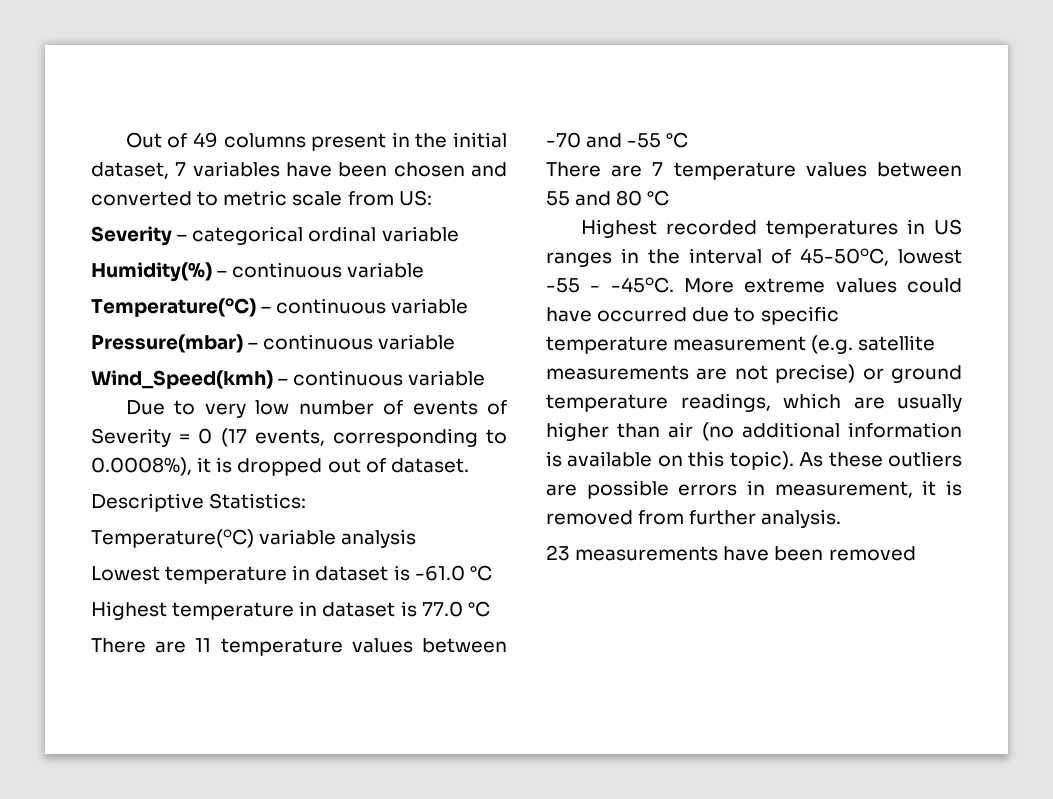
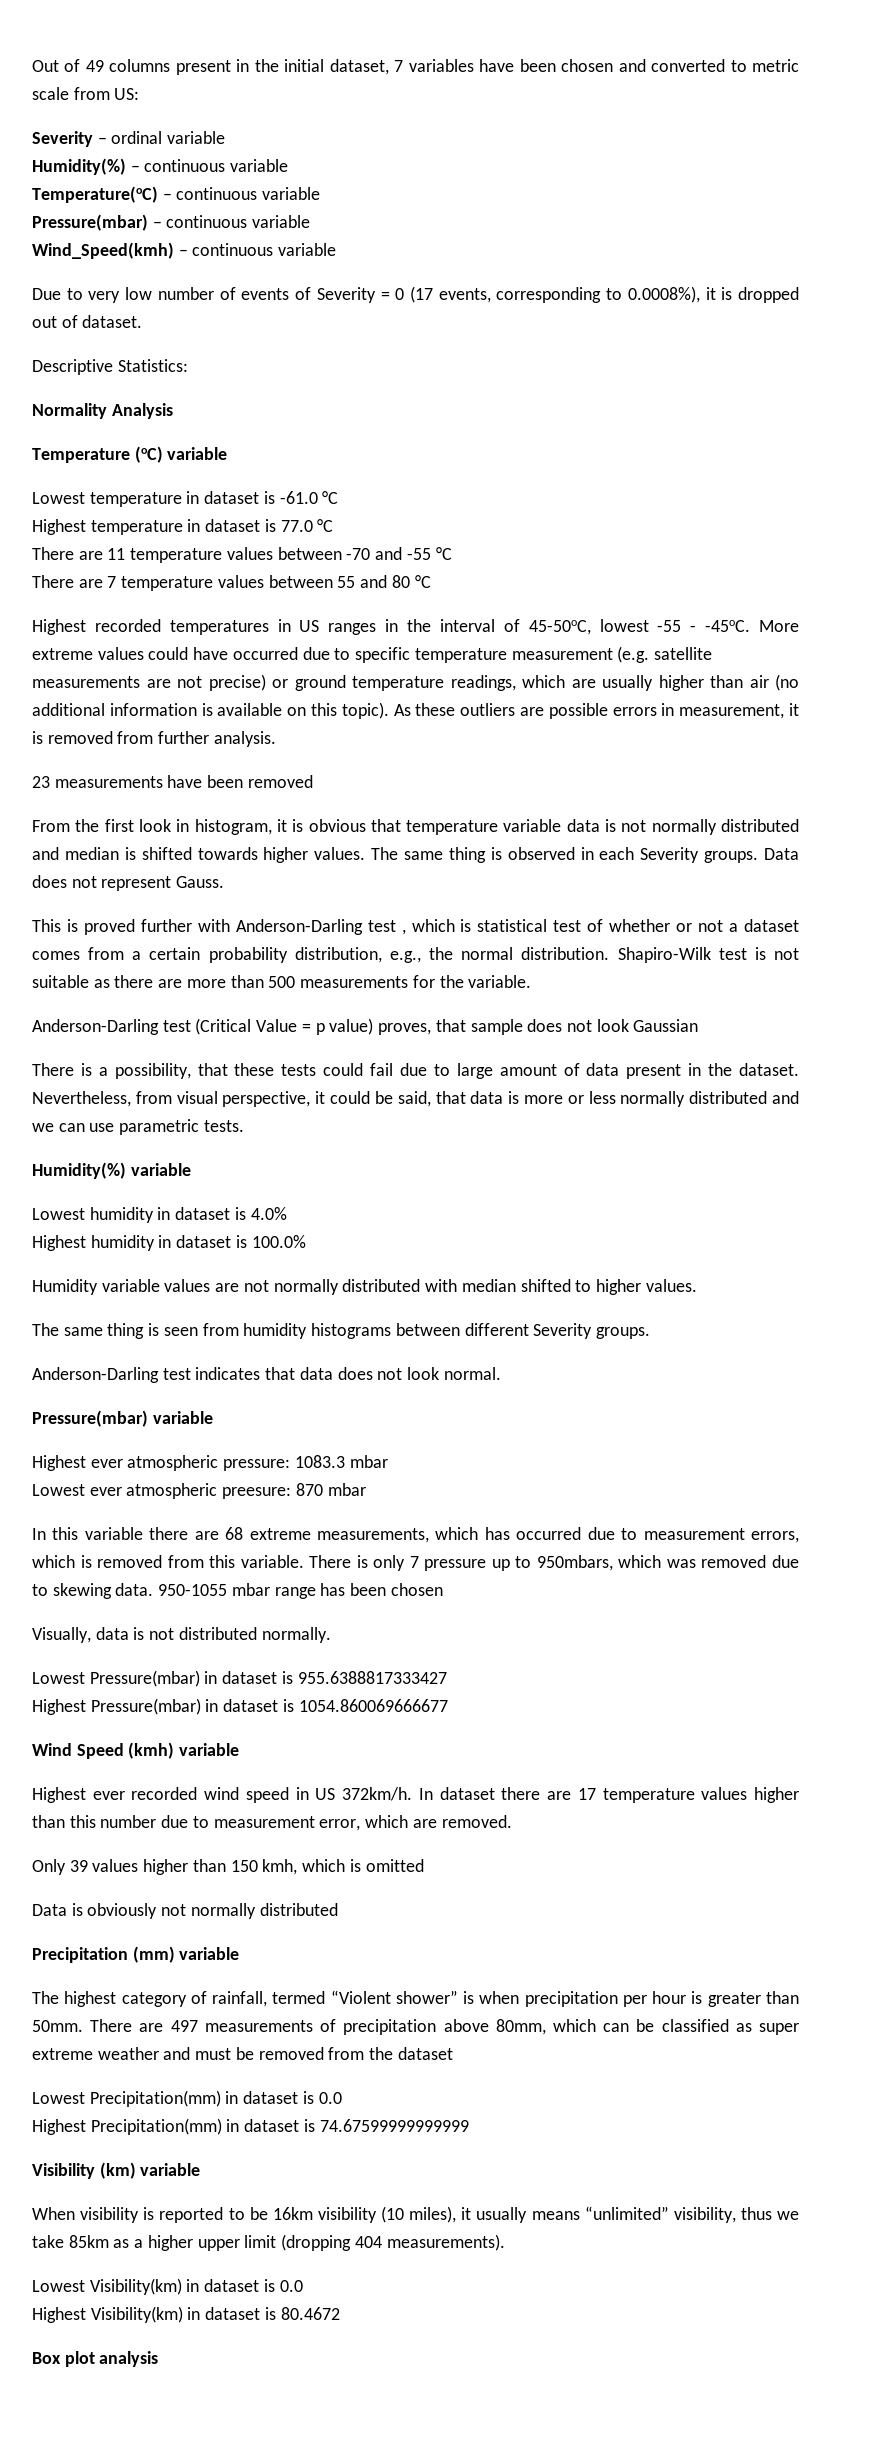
[192,226,304,245] categorical -> (107, 140) none
[91,529,417,548] Temperature(oC) variable analysis -> [32,403,173,419] [32,446,228,463] Normality Analysis // Temperature (oC) variable
(916, 553) none -> [32,819,799,835] [32,847,799,863] [32,875,225,891] [32,919,800,935] [32,947,799,963] [32,975,532,988] [32,1018,699,1035] [32,1063,800,1079] [32,1091,799,1107] [32,1119,244,1135] [32,1162,191,1179] [32,1207,287,1223] [32,1235,306,1251] [32,1279,697,1295] [32,1323,650,1339] [32,1367,501,1383] [32,1410,213,1427] [32,1455,388,1471] [32,1483,366,1499] [32,1527,800,1543] [32,1555,799,1571] [32,1583,443,1599] [32,1627,331,1643] [32,1670,447,1687] [32,1698,448,1715] [32,1742,240,1759] [32,1787,800,1803] [32,1815,512,1831] [32,1859,424,1875] [32,1903,338,1919] [32,1946,240,1963] [32,1990,799,2007] [32,2019,799,2035] [32,2047,453,2060] [32,2090,342,2107] [32,2118,469,2135] [32,2162,201,2179] [32,2206,799,2223] [32,2234,505,2251] [32,2278,303,2295] [32,2306,340,2323] [32,2351,159,2367] // From the first look in histogram, it is obvious that temperature variable data is not normally distributed and median is shifted towards higher values. The same thing is observed in each Severity groups. Data does not represent Gauss. // This is proved further with Anderson-Darling test , which is statistical test of whether or not a dataset comes from a certain probability distribution, e.g., the normal distribution. Shapiro-Wilk test is not suitable as there are more than 500 measurements for the variable. // Anderson-Darling test (Critical Value = p value) proves, that sample does not look Gaussian // There is a possibility, that these tests could fail due to large amount of data present in the dataset. Nevertheless, from visual perspective, it could be said, that data is more or less normally distributed and we can use parametric tests. // Humidity(%) variable // Lowest humidity in dataset is 4.0% // Highest humidity in dataset is 100.0% // Humidity variable values are not normally distributed with median shifted to higher values. // The same thing is seen from humidity histograms between different Severity groups. // Anderson-Darling test indicates that data does not look normal. // Pressure(mbar) variable // Highest ever atmospheric pressure: 1083.3 mbar // Lowest ever atmospheric preesure: 870 mbar // In this variable there are 68 extreme measurements, which has occurred due to measurement errors, which is removed from this variable. There is only 7 pressure up to 950mbars, which was removed due to skewing data. 950-1055 mbar range has been chosen // Visually, data is not distributed normally. // Lowest Pressure(mbar) in dataset is 955.6388817333427 // Highest Pressure(mbar) in dataset is 1054.860069666677 // Wind Speed (kmh) variable // Highest ever recorded wind speed in US 372km/h. In dataset there are 17 temperature values higher than this number due to measurement error, which are removed. // Only 39 values higher than 150 kmh, which is omitted // Data is obviously not normally distributed // Precipitation (mm) variable // The highest category of rainfall, termed “Violent shower” is when precipitation per hour is greater than 50mm. There are 497 measurements of precipitation above 80mm, which can be classified as super extreme weather and must be removed from the dataset // Lowest Precipitation(mm) in dataset is 0.0 // Highest Precipitation(mm) in dataset is 74.67599999999999 // Visibility (km) variable // When visibility is reported to be 16km visibility (10 miles), it usually means “unlimited” visibility, thus we take 85km as a higher upper limit (dropping 404 measurements). // Lowest Visibility(km) in dataset is 0.0 // Highest Visibility(km) in dataset is 80.4672 // Box plot analysis

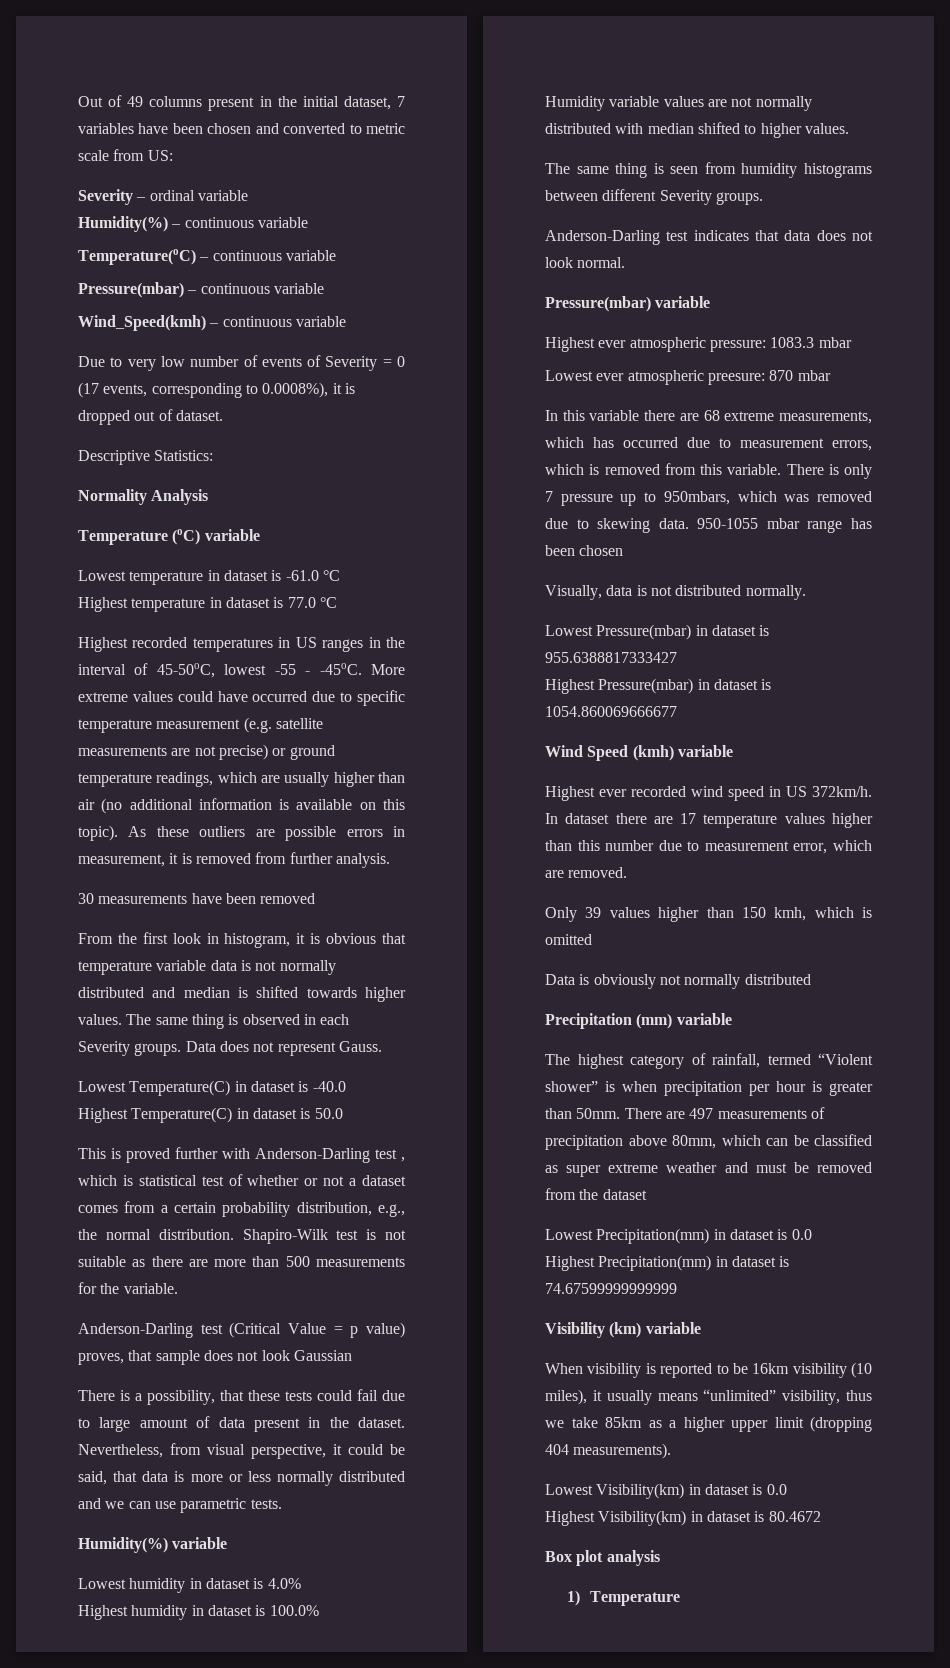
[32,547,452,563] [32,575,431,591] // There are 11 temperature values between -70 and -55 °C // There are 7 temperature values between 55 and 80 °C -> (337, 602) none
[32,776,50,788] 23 -> [78,893,94,904] 30
(225, 882) none -> [78,1080,346,1096] [78,1107,343,1123] // Lowest Temperature(C) in dataset is -40.0 // Highest Temperature(C) in dataset is 50.0
(159, 2359) none -> [567,1590,680,1606] // 1) Temperature

